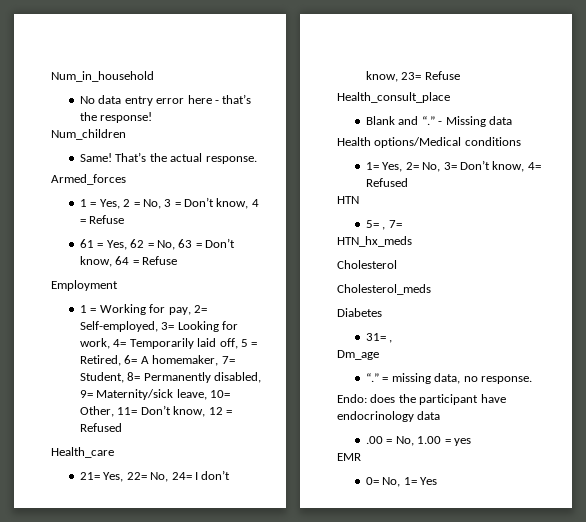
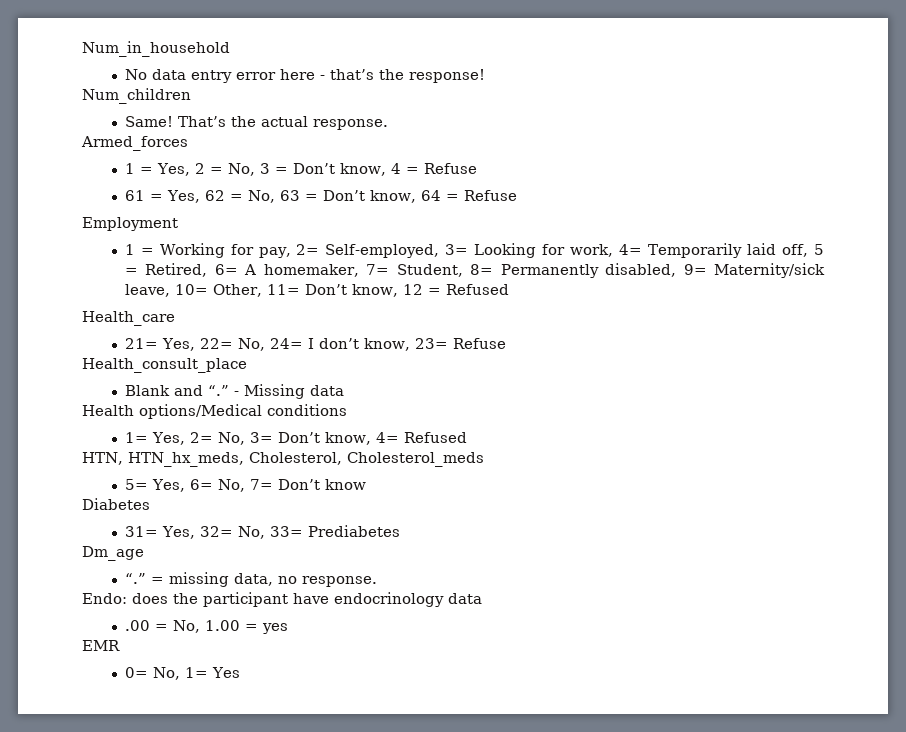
[337,196,359,204] [366,220,402,230] [337,236,412,247] [337,260,397,269] [337,284,431,295] [337,308,382,317] [366,333,393,343] HTN // 5= , 7= // HTN_hx_meds // Cholesterol // Cholesterol_meds // Diabetes // 31= , -> [82,452,484,467] [124,479,366,492] [82,498,150,510] [124,525,400,539] HTN, HTN_hx_meds, Cholesterol, Cholesterol_meds // 5= Yes, 6= No, 7= Don’t know // Diabetes // 31= Yes, 32= No, 33= Prediabetes

